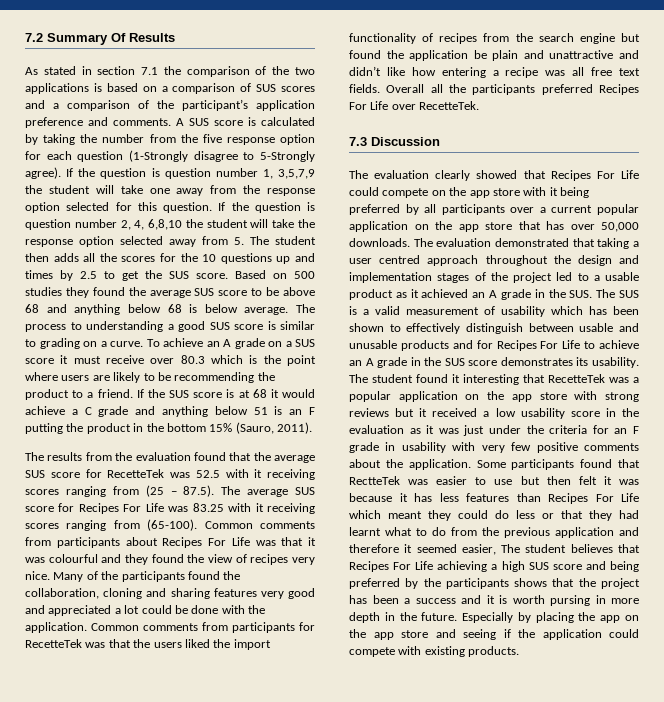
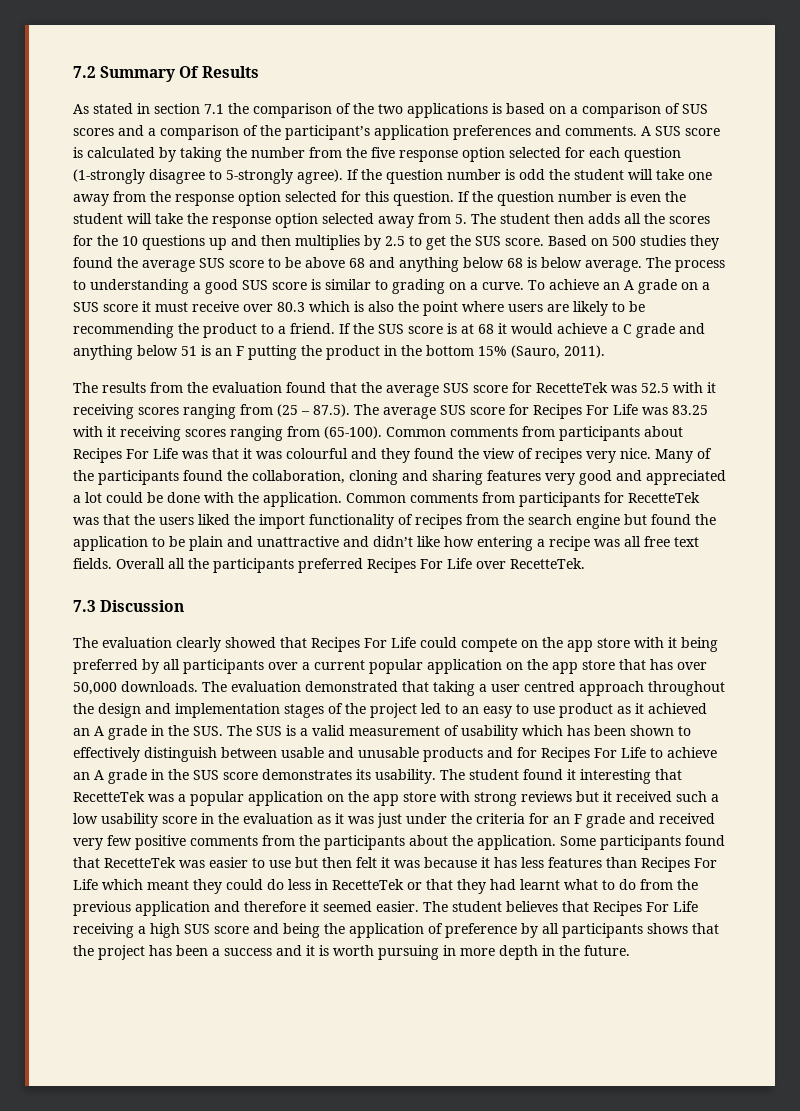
[25,117,83,128] preference -> [453,125,531,140] preferences
(315, 139) none -> [509,147,561,158] selected
[129,150,188,162] (1-Strongly -> [73,169,145,184] (1-strongly
[260,151,315,162] 5-Strongly -> [226,169,293,184] 5-strongly
[151,168,315,179] is question number 1, 3,5,7,9 -> [447,169,545,180] number is odd
[307,202,315,211] [25,219,183,230] is question number 2, 4, 6,8,10 -> [558,191,661,202] number is even
[25,270,53,279] times -> [261,235,360,250] then multiplies
(258, 359) none -> [368,301,394,312] also
(469, 55) none -> [152,537,165,547] to
[593,272,639,281] a usable -> [462,704,555,718] an easy to use
(478, 412) none -> [676,791,707,802] such
[385,442,476,453] in usability with -> [629,813,715,824] and received
(639, 447) none -> [262,835,405,850] from the participants
[349,476,400,485] RectteTek -> [104,857,176,868] RecetteTek
(535, 514) none -> [315,879,404,890] in RecetteTek
[461,544,496,555] easier, -> [376,901,419,912] easier.
[437,561,488,572] achieving -> [73,923,134,938] receiving
[349,578,441,589] preferred by the -> [324,923,559,938] the application of preference by all
[550,595,590,606] pursing -> [378,945,439,960] pursuing
[462,612,639,623] [349,629,639,640] [349,646,520,657] Especially by placing the app on the app store and seeing if the application could compete with existing products. -> (630, 950) none

